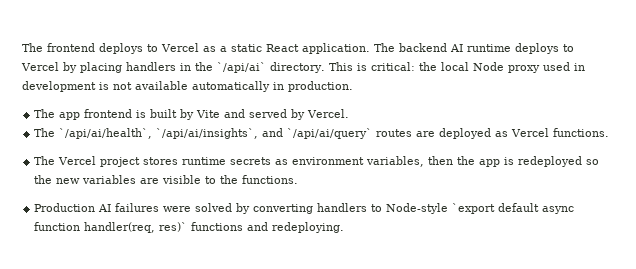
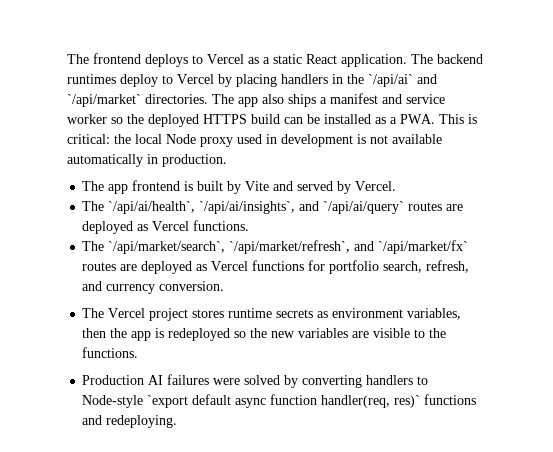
[450,43,559,54] AI runtime deploys -> [67,74,158,87] runtimes deploy
[270,62,325,73] directory. -> [417,74,437,84] [67,93,445,107] [67,114,435,127] and `/api/market` directories. The app also ships a manifest and service worker so the deployed HTTPS build can be installed as a PWA.
(610, 132) none -> [82,240,469,254] [82,260,470,274] [82,281,225,294] // The `/api/market/search`, `/api/market/refresh`, and `/api/market/fx` routes are deployed as Vercel functions for portfolio search, refresh, and currency conversion.

